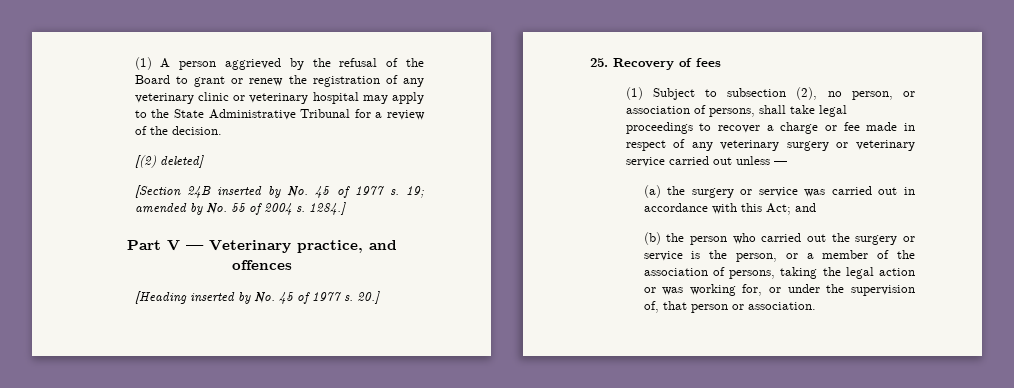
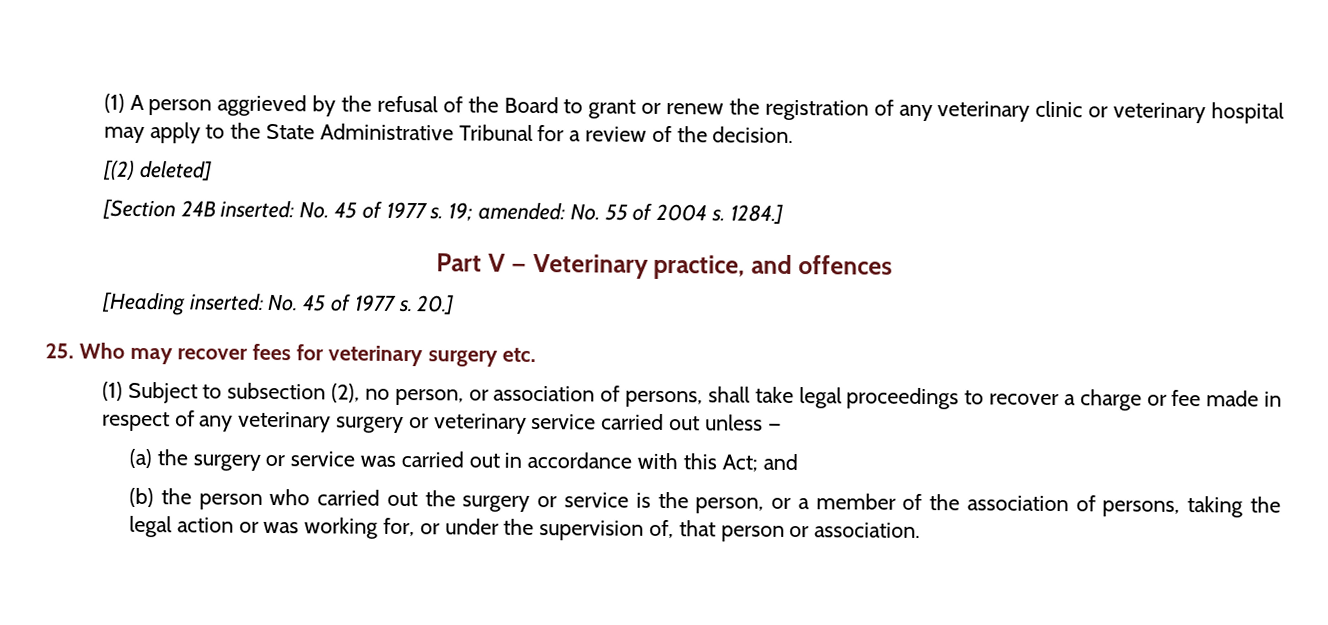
[216,186,282,198] inserted by -> [220,199,295,219] inserted:
[134,203,203,215] amended by -> [477,201,565,221] amended:
[189,292,251,304] inserted by -> [189,292,264,311] inserted:
[613,58,721,70] Recovery of fees -> [78,342,537,367] Who may recover fees for veterinary surgery etc.

